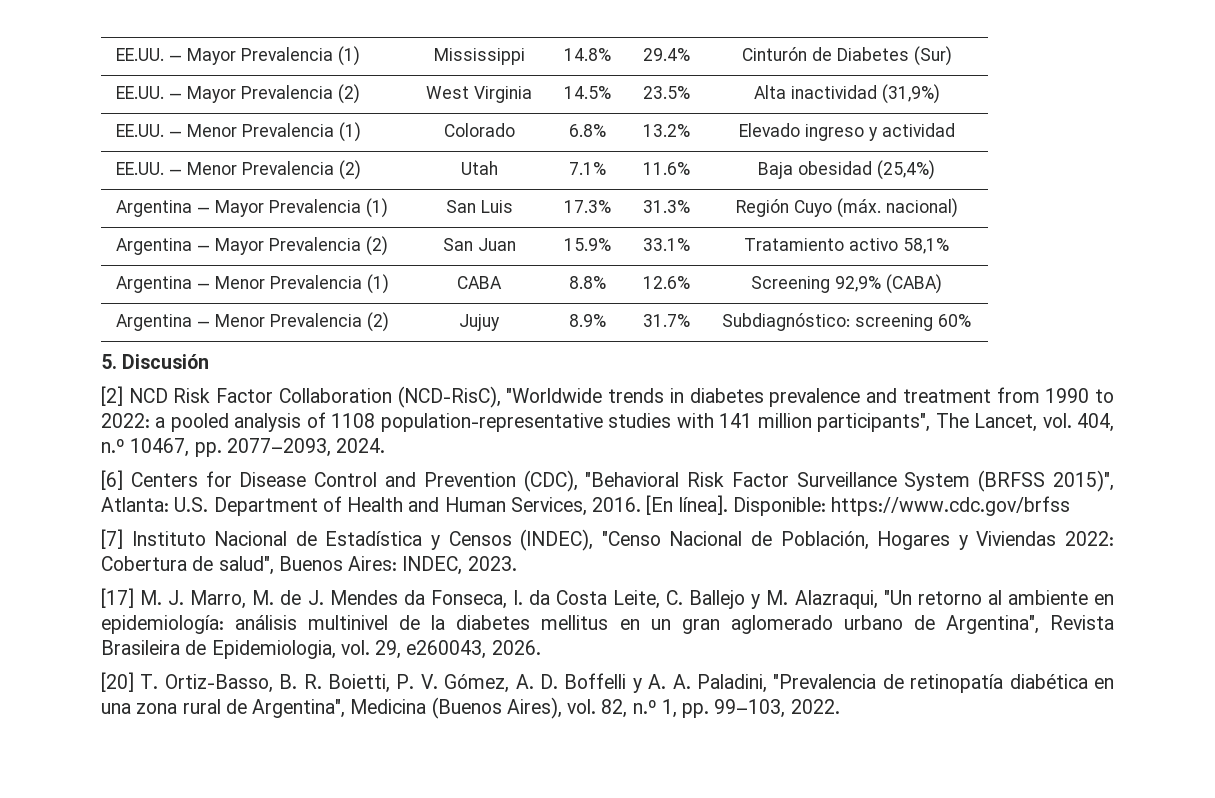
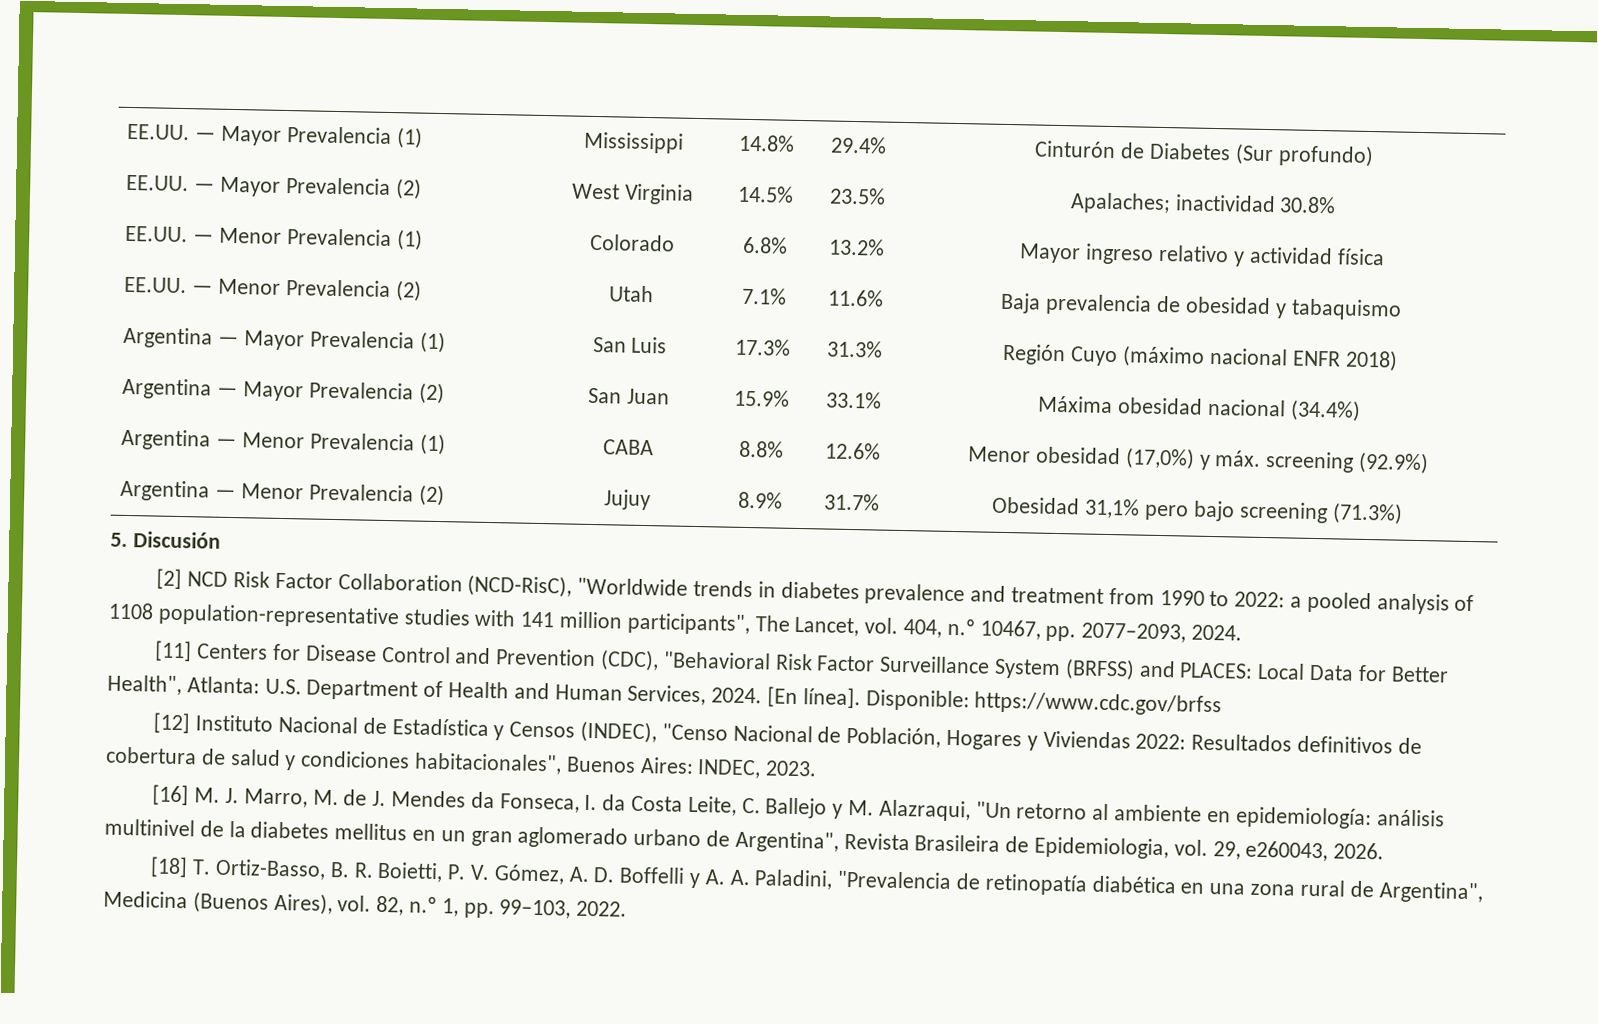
[913,46,952,66] (Sur) -> [1234,143,1374,168] (Sur profundo)
[753,84,940,104] Alta inactividad (31,9%) -> [1069,192,1337,215] Apalaches; inactividad 30.8%
[738,123,864,141] Elevado ingreso -> [1019,243,1230,265] Mayor ingreso relativo
(955, 130) none -> [1336,248,1385,266] física
[798,160,935,180] obesidad (25,4%) -> [1045,293,1402,321] prevalencia de obesidad y tabaquismo
[836,198,958,218] (máx. nacional) -> [1122,345,1398,372] (máximo nacional ENFR 2018)
[744,238,949,254] Tratamiento activo 58,1% -> [1037,395,1361,422] Máxima obesidad nacional (34.4%)
[751,274,942,294] Screening 92,9% (CABA) -> [968,446,1429,475] Menor obesidad (17,0%) y máx. screening (92.9%)
[722,313,971,331] Subdiagnóstico: screening 60% -> [992,496,1403,525] Obesidad 31,1% pero bajo screening (71.3%)
[101,470,123,490] [6] -> [155,640,193,662] [11]
[978,470,1115,492] (BRFSS 2015)", -> [1064,658,1449,683] [107,674,182,696] (BRFSS) and PLACES: Local Data for Better Health",
[592,497,642,512] 2016. -> [711,687,763,704] 2024.
[101,529,123,549] [7] -> [153,712,191,734] [12]
[101,556,274,575] Cobertura de salud", -> [1191,733,1422,755] [106,746,563,775] Resultados definitivos de cobertura de salud y condiciones habitacionales",
[101,588,134,608] [17] -> [152,784,190,806] [16]
[101,672,134,692] [20] -> [150,856,189,878] [18]

